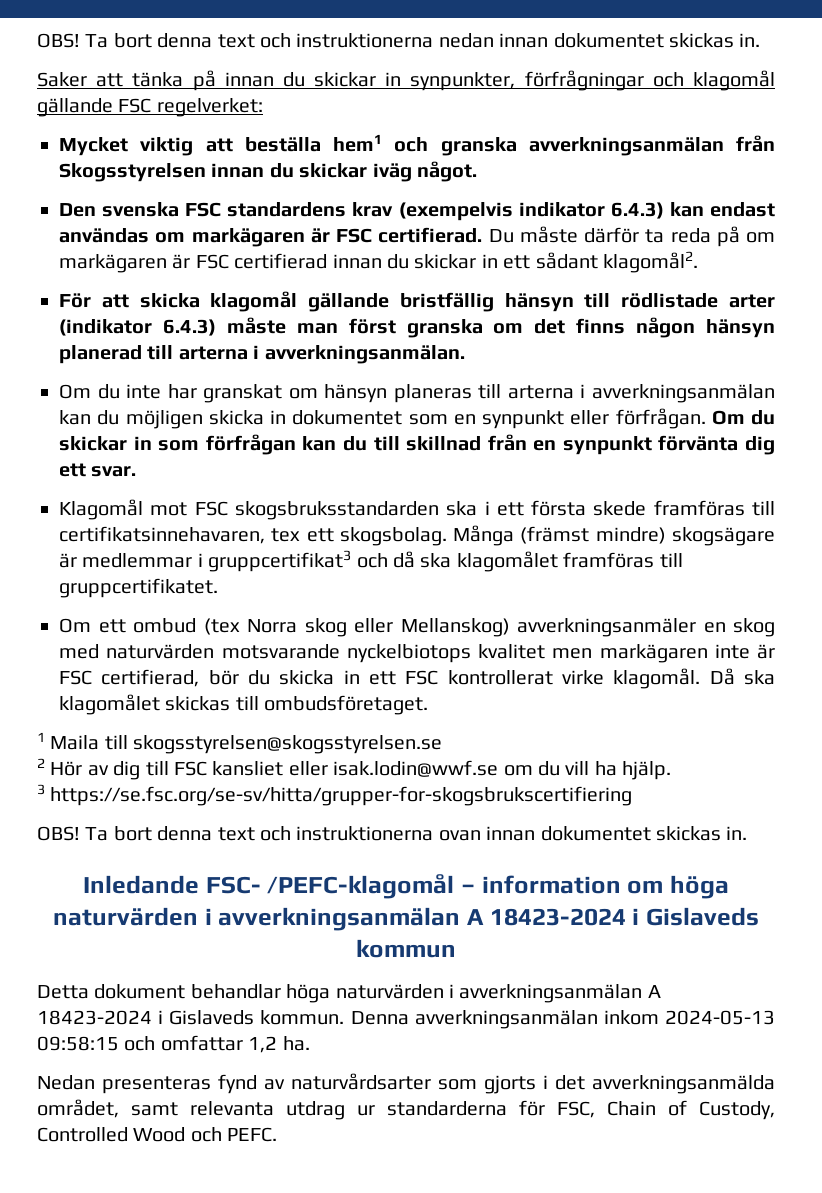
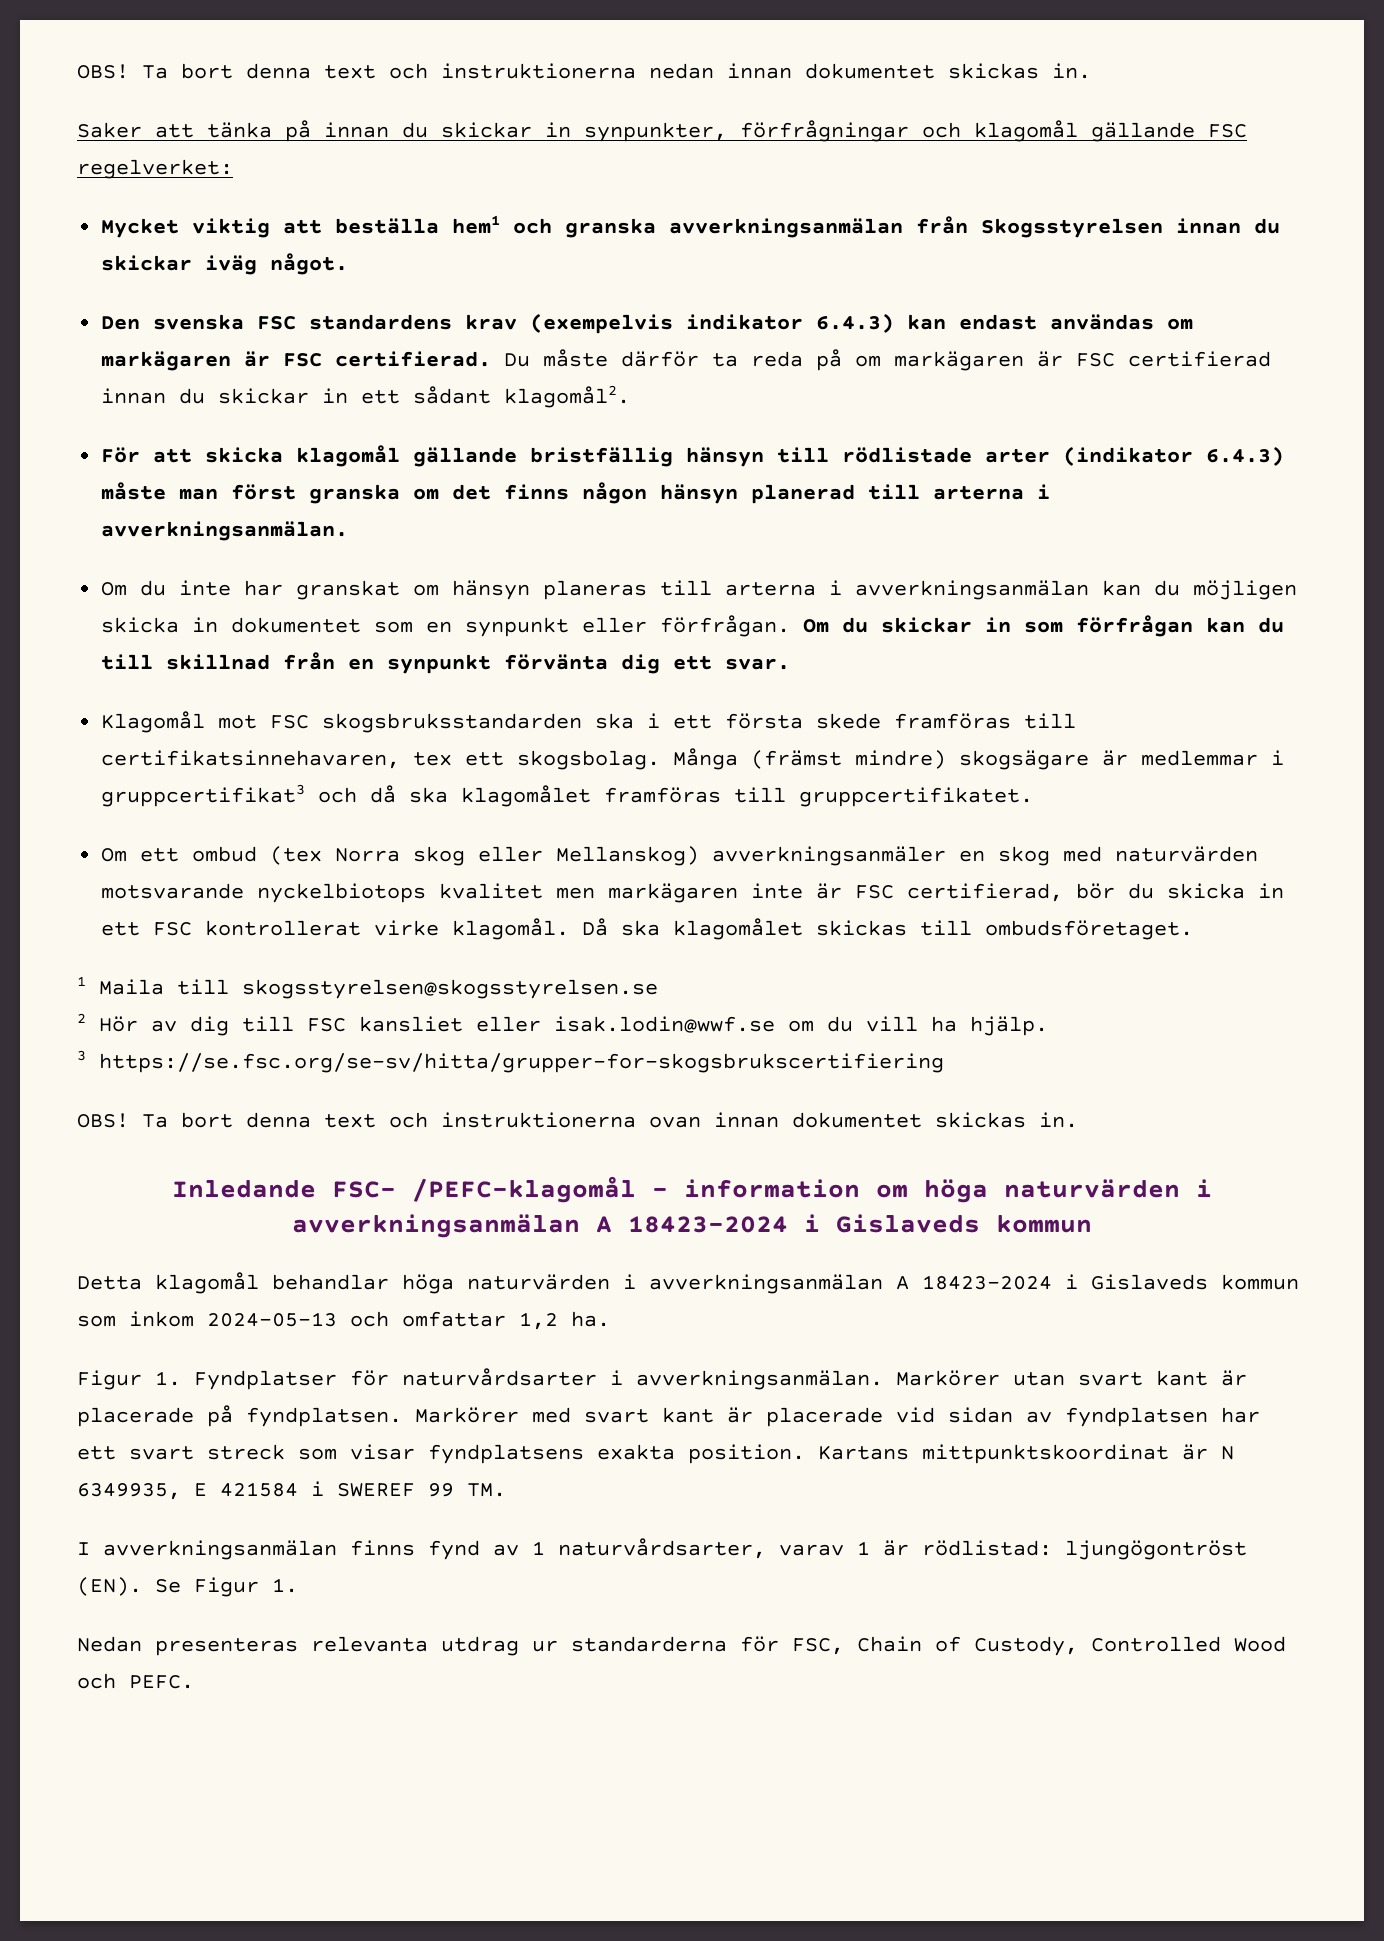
[94,984,186,999] dokument -> [155,1272,259,1294] klagomål
[260,1010,598,1029] kommun. Denna avverkningsanmälan -> [1221,1274,1299,1290] [77,1315,116,1327] kommun som
[37,1036,119,1051] 09:58:15 -> (337, 1319) none
[37,1073,775,1094] [37,1099,178,1118] Nedan presenteras fynd av naturvårdsarter som gjorts i det avverkningsanmälda området, samt -> [77,1368,1247,1390] [77,1405,1260,1427] [77,1444,1234,1464] [77,1481,506,1500] [77,1538,1247,1560] [77,1577,298,1597] [77,1636,298,1656] Figur 1. Fyndplatser för naturvårdsarter i avverkningsanmälan. Markörer utan svart kant är placerade på fyndplatsen. Markörer med svart kant är placerade vid sidan av fyndplatsen har ett svart streck som visar fyndplatsens exakta position. Kartans mittpunktskoordinat är N 6349935, E 421584 i SWEREF 99 TM. // I avverkningsanmälan finns fynd av 1 naturvårdsarter, varav 1 är rödlistad: ljungögontröst (EN). Se Figur 1. // Nedan presenteras

